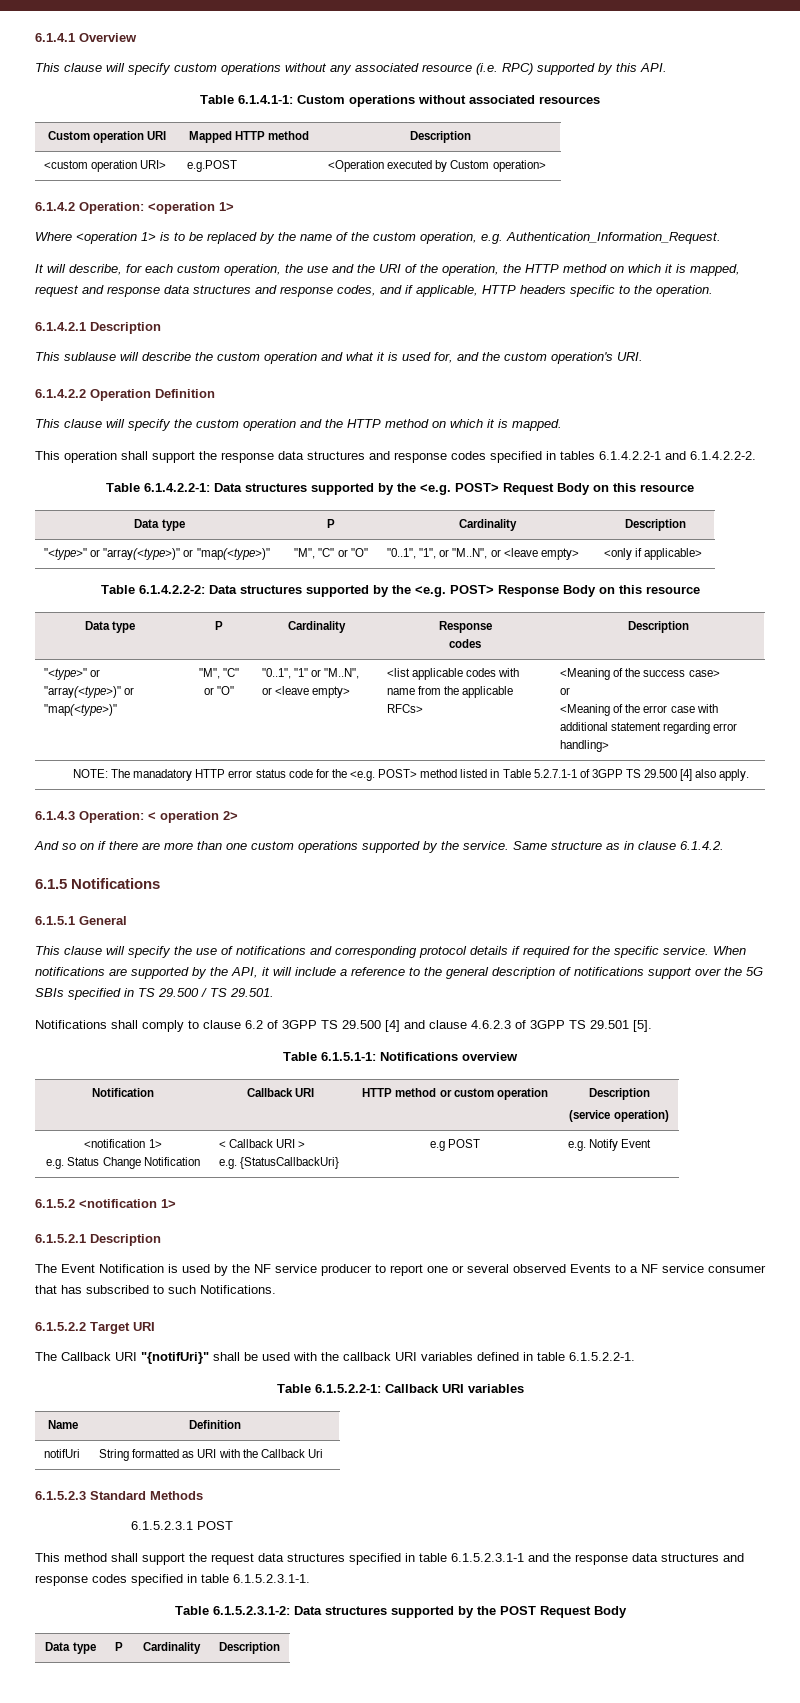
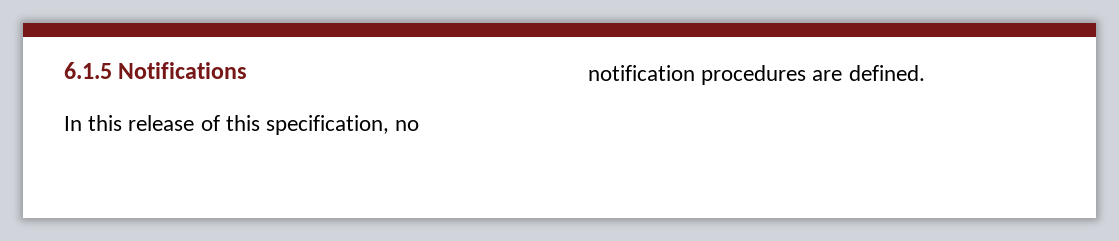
[35,33,137,42] [35,63,667,75] [200,95,600,107] [47,131,167,143] [188,131,310,143] [409,131,471,143] [44,160,167,172] [187,160,238,172] [328,160,546,172] [35,202,234,214] [35,232,721,244] [35,264,740,276] [35,285,713,297] [35,322,161,334] [35,352,643,364] [35,389,215,401] [35,419,562,431] [35,451,756,463] [106,483,694,495] [134,519,185,531] [327,519,335,528] [458,519,517,531] [624,519,686,531] [44,548,270,560] [294,548,368,559] [387,548,579,560] [604,548,703,560] [100,585,700,597] [84,621,136,633] [215,621,223,630] [287,621,346,633] [438,621,492,633] [449,639,481,648] [627,621,689,633] [44,668,101,680] [44,686,135,698] [44,704,118,716] [198,668,240,679] [203,686,235,695] [262,668,360,679] [262,686,351,698] [387,668,520,680] [387,686,514,698] [387,704,424,713] [560,668,720,680] [560,687,571,695] [560,704,718,716] [560,722,738,734] [560,740,610,752] [73,769,750,781] [35,811,238,823] [34,841,724,853] [35,878,161,889] [35,916,127,925] [35,946,746,958] [35,967,763,979] [35,988,274,1000] [35,1020,652,1032] [283,1052,518,1061] [92,1088,154,1097] [246,1088,315,1097] [362,1088,548,1100] [588,1088,650,1100] [569,1110,669,1122] [84,1139,162,1148] [46,1157,200,1169] [219,1139,306,1148] [219,1157,340,1169] [429,1139,481,1151] [568,1139,652,1151] [35,1199,176,1208] [35,1234,161,1246] [35,1264,766,1276] [35,1285,276,1294] [35,1322,155,1334] [35,1352,635,1364] [276,1384,524,1393] [48,1420,78,1429] [188,1420,241,1429] [44,1449,81,1458] [99,1449,323,1461] [35,1491,203,1500] [131,1521,234,1530] [35,1553,744,1565] [35,1574,310,1586] [174,1606,627,1618] [45,1642,96,1654] [115,1642,123,1651] [142,1642,201,1654] [219,1642,280,1654] 6.1.4.1 Overview // This clause will specify custom operations without any associated resource (i.e. RPC) supported by this API. // Table 6.1.4.1-1: Custom operations without associated resources // Custom operation URI | Mapped HTTP method | Description // <custom operation URI> | e.g.POST | <Operation executed by Custom operation> // 6.1.4.2 Operation: <operation 1> // Where <operation 1> is to be replaced by the name of the custom operation, e.g. Authentication_Information_Request. // It will describe, for each custom operation, the use and the URI of the operation, the HTTP method on which it is mapped, request and response data structures and response codes, and if applicable, HTTP headers specific to the operation. // 6.1.4.2.1 Description // This sublause will describe the custom operation and what it is used for, and the custom operation's URI. // 6.1.4.2.2 Operation Definition // This clause will specify the custom operation and the HTTP method on which it is mapped. // This operation shall support the response data structures and response codes specified in tables 6.1.4.2.2-1 and 6.1.4.2.2-2. // Table 6.1.4.2.2-1: Data structures supported by the <e.g. POST> Request Body on this resource // Data type | P | Cardinality | Description // "<type>" or "array(<type>)" or "map(<type>)" | "M", "C" or "O" | "0..1", "1", or "M..N", or <leave empty> | <only if applicable> // Table 6.1.4.2.2-2: Data structures supported by the <e.g. POST> Response Body on this resource // Data type | P | Cardinality | Response // codes | Description // "<type>" or "array(<type>)" or "map(<type>)" | "M", "C" or "O" | "0..1", "1" or "M..N", or <leave empty> | <list applicable codes with name from the applicable RFCs> | <Meaning of the success case> // or // <Meaning of the error case with additional statement regarding error handling> // NOTE: The manadatory HTTP error status code for the <e.g. POST> method listed in Table 5.2.7.1-1 of 3GPP TS 29.500 [4] also apply. // 6.1.4.3 Operation: < operation 2> // And so on if there are more than one custom operations supported by the service. Same structure as in clause 6.1.4.2. // 6.1.5 Notifications // 6.1.5.1 General // This clause will specify the use of notifications and corresponding protocol details if required for the specific service. When notifications are supported by the API, it will include a reference to the general description of notifications support over the 5G SBIs specified in TS 29.500 / TS 29.501. // Notifications shall comply to clause 6.2 of 3GPP TS 29.500 [4] and clause 4.6.2.3 of 3GPP TS 29.501 [5]. // Table 6.1.5.1-1: Notifications overview // Notification | Callback URI | HTTP method or custom operation | Description // (service operation) // <notification 1> // e.g. Status Change Notification | < Callback URI > // e.g. {StatusCallbackUri} | e.g POST | e.g. Notify Event // 6.1.5.2 <notification 1> // 6.1.5.2.1 Description // The Event Notification is used by the NF service producer to report one or several observed Events to a NF service consumer that has subscribed to such Notifications. // 6.1.5.2.2 Target URI // The Callback URI "{notifUri}" shall be used with the callback URI variables defined in table 6.1.5.2.2-1. // Table 6.1.5.2.2-1: Callback URI variables // Name | Definition // notifUri | String formatted as URI with the Callback Uri // 6.1.5.2.3 Standard Methods // 6.1.5.2.3.1 POST // This method shall support the request data structures specified in table 6.1.5.2.3.1-1 and the response data structures and response codes specified in table 6.1.5.2.3.1-1. // Table 6.1.5.2.3.1-2: Data structures supported by the POST Request Body // Data type | P | Cardinality | Description -> [64,62,248,79] [64,115,420,135] [588,65,925,85] 6.1.5 Notifications // In this release of this specification, no notification procedures are defined.

